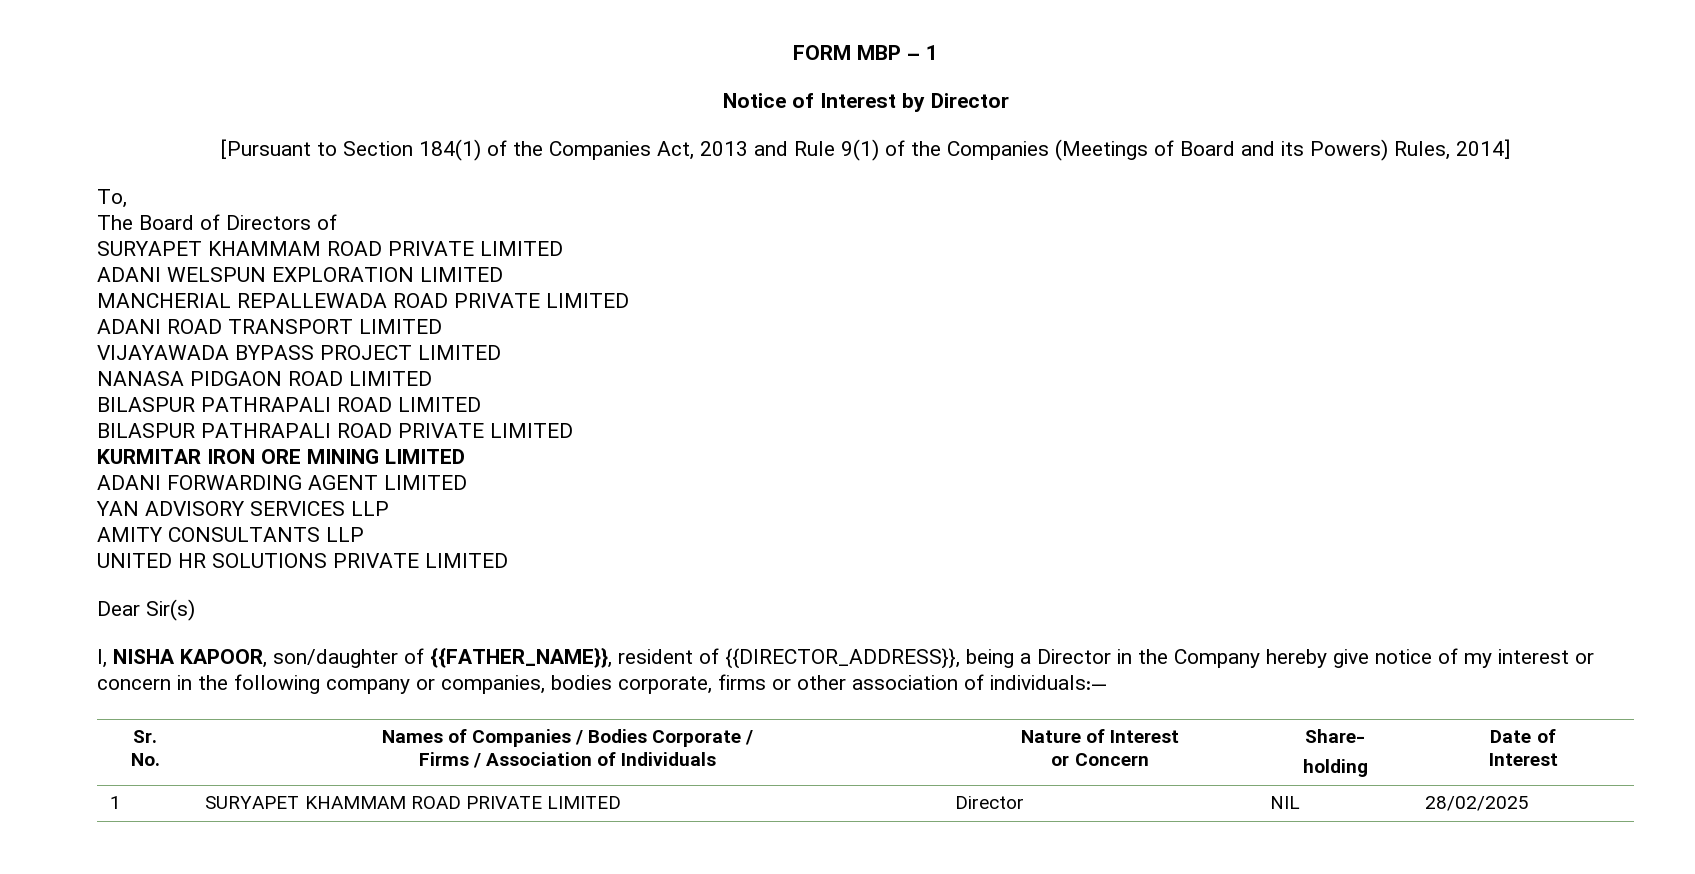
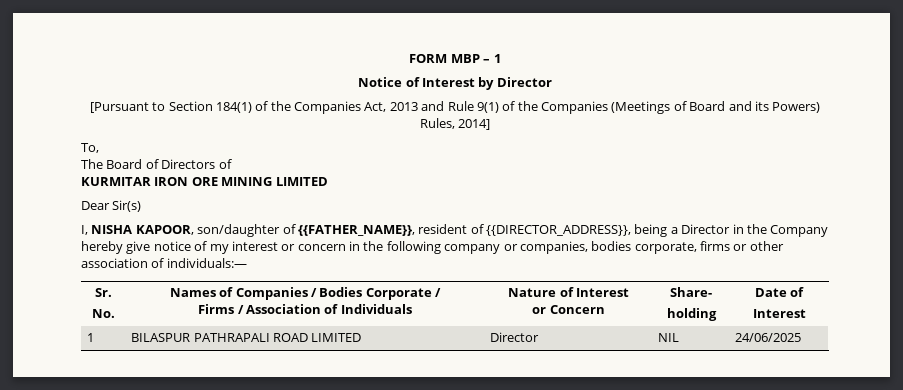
[97,241,563,256] [97,267,503,282] [97,293,629,308] [97,319,442,334] [97,345,501,360] [97,371,432,386] [97,397,481,412] [97,423,573,438] // SURYAPET KHAMMAM ROAD PRIVATE LIMITED // ADANI WELSPUN EXPLORATION LIMITED // MANCHERIAL REPALLEWADA ROAD PRIVATE LIMITED // ADANI ROAD TRANSPORT LIMITED // VIJAYAWADA BYPASS PROJECT LIMITED // NANASA PIDGAON ROAD LIMITED // BILASPUR PATHRAPALI ROAD LIMITED // BILASPUR PATHRAPALI ROAD PRIVATE LIMITED -> (232, 164) none
[97,475,467,490] [96,501,389,516] [97,527,364,542] [97,553,508,568] // ADANI FORWARDING AGENT LIMITED // YAN ADVISORY SERVICES LLP // AMITY CONSULTANTS LLP // UNITED HR SOLUTIONS PRIVATE LIMITED -> (328, 181) none
[205,796,542,809] SURYAPET KHAMMAM ROAD PRIVATE -> [131,333,308,342] BILASPUR PATHRAPALI ROAD
[1425,796,1530,811] 28/02/2025 -> [735,333,802,342] 24/06/2025

